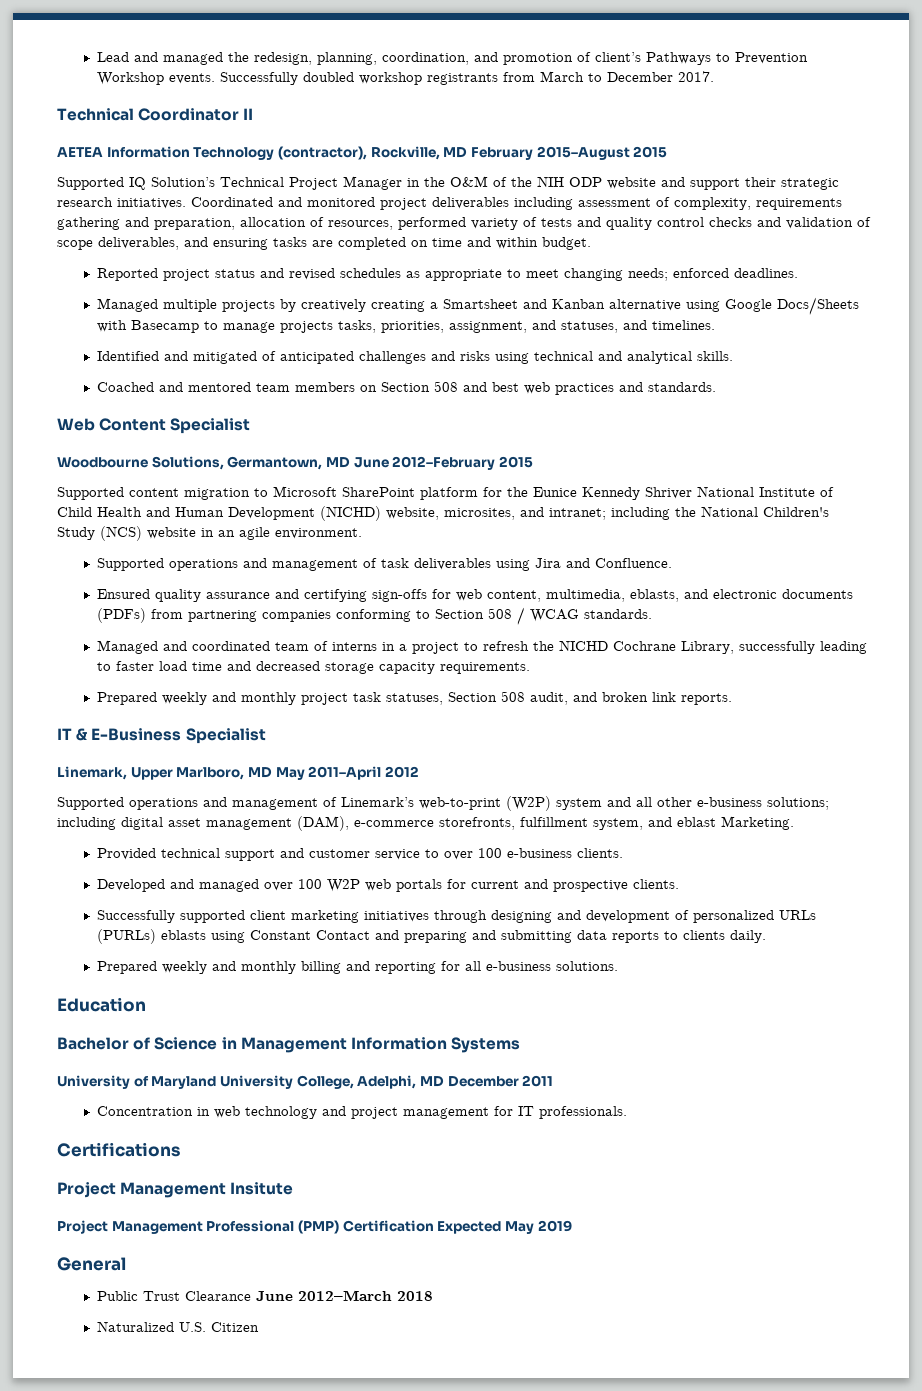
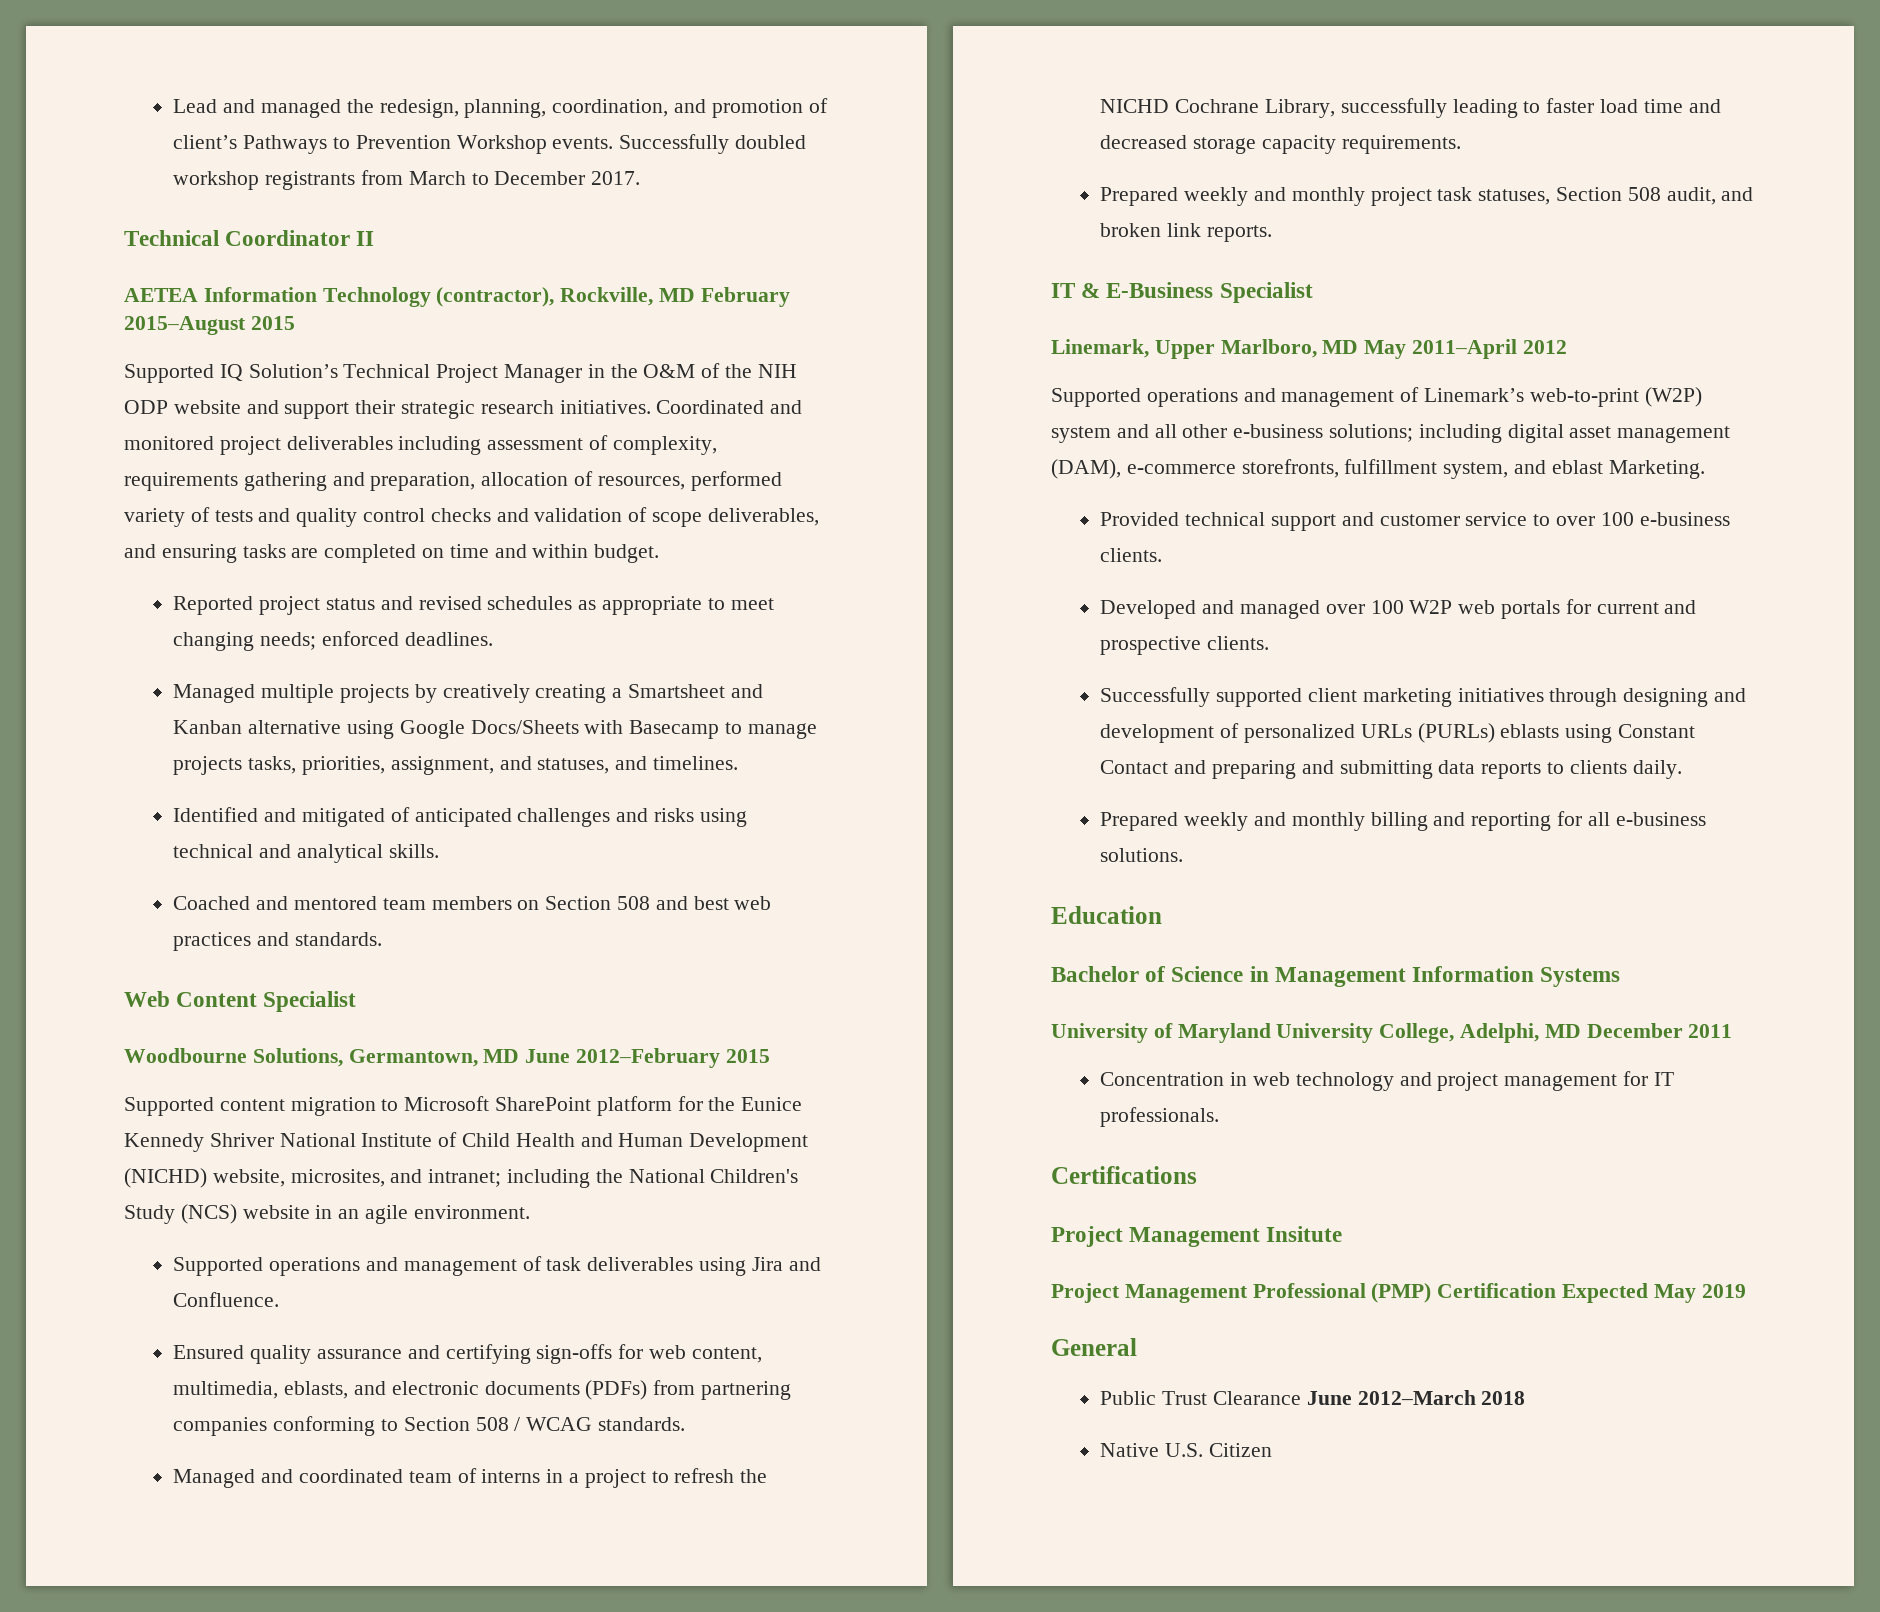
[96,1321,174,1332] Naturalized -> [1100,1443,1160,1457] Native

